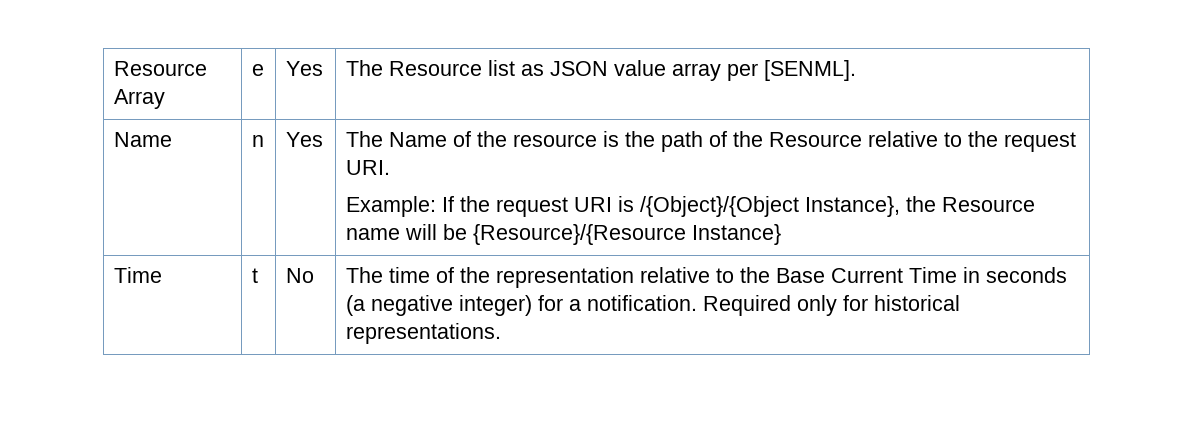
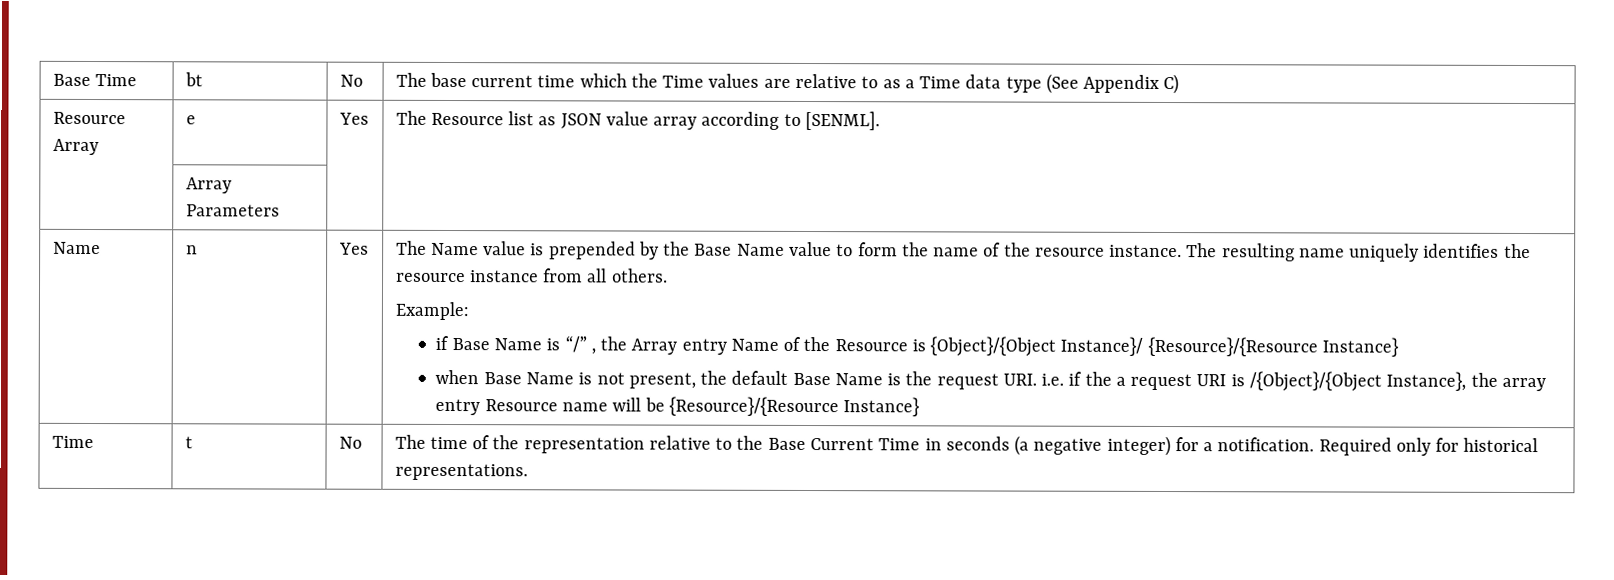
(113, 68) none -> [52,73,137,87] [184,72,203,87] [339,74,363,87] [395,72,1180,95] Base Time | bt | No | The base current time which the Time values are relative to as a Time data type (See Appendix C) //
[726,63,758,81] per -> [701,111,801,130] according to
(856, 70) none -> [185,177,232,194] [185,204,280,217] // | Array Parameters | |
[452,131,962,152] of the resource is the path of the Resource relative to -> [483,241,1531,262] [395,268,668,283] [394,301,469,321] [435,335,1399,357] [435,369,902,389] value is prepended by the Base Name value to form the name of the resource instance. The resulting name uniquely identifies the resource instance from all others. // Example: // if Base Name is “/” , the Array entry Name of the Resource is {Object}/{Object Instance}/ {Resource}/{Resource Instance} // when Base Name is not present, the default Base Name is
[345,196,490,217] // Example: If the -> [1041,371,1126,386] i.e. if the a
(936, 204) none -> [1501,377,1546,392] [435,398,481,416] array entry

